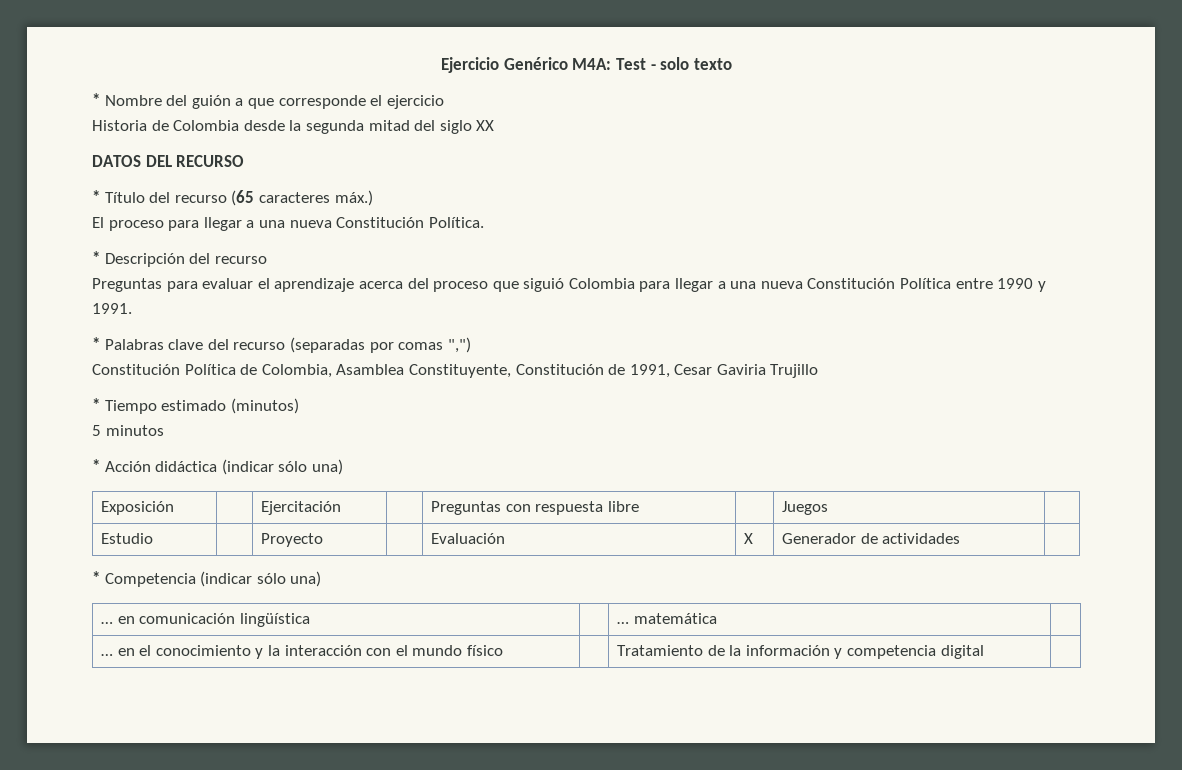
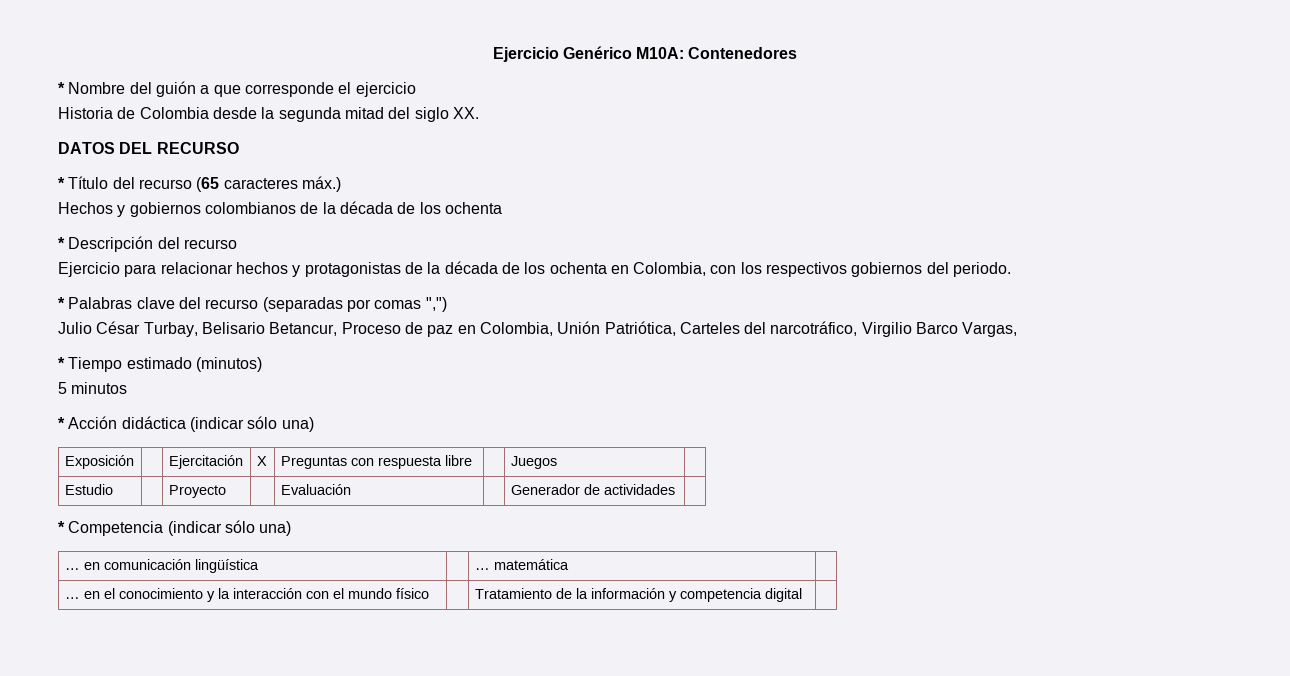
[572,57,732,70] M4A: Test - solo texto -> [636,47,798,59] M10A: Contenedores
[476,120,495,131] XX -> [452,107,479,119] XX.
[92,217,484,231] [92,251,267,267] [92,278,1046,292] [92,303,132,314] El proceso para llegar a una nueva Constitución Política. // * Descripción del recurso // Preguntas para evaluar el aprendizaje acerca del proceso que siguió Colombia para llegar a una nueva Constitución Política entre 1990 y 1991. -> [58,201,502,217] [58,236,237,252] [58,261,1012,277] Hechos y gobiernos colombianos de la década de los ochenta // * Descripción del recurso // Ejercicio para relacionar hechos y protagonistas de la década de los ochenta en Colombia, con los respectivos gobiernos del periodo.
[92,364,819,378] Constitución Política de Colombia, Asamblea Constituyente, Constitución de 1991, Cesar Gaviria Trujillo -> [58,321,1018,337] Julio César Turbay, Belisario Betancur, Proceso de paz en Colombia, Unión Patriótica, Carteles del narcotráfico, Virgilio Barco Vargas,
(342, 508) none -> [256,456,267,466] X
[744,533,754,544] X -> (351, 489) none

